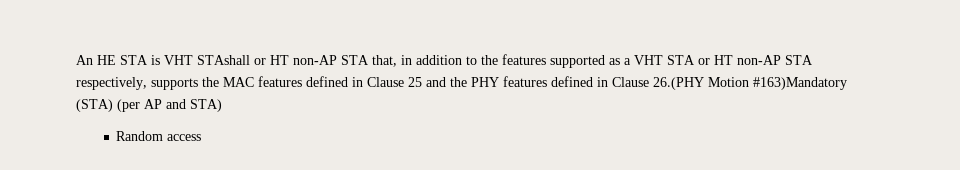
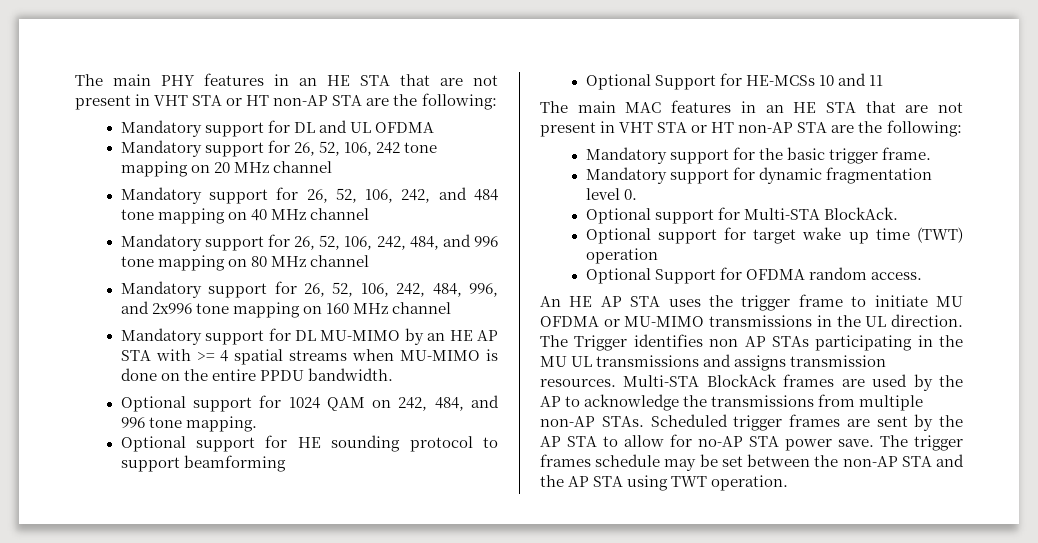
[76,54,813,68] [76,76,847,90] [76,99,222,112] [116,131,202,141] An HE STA is VHT STAshall or HT non-AP STA that, in addition to the features supported as a VHT STA or HT non-AP STA respectively, supports the MAC features defined in Clause 25 and the PHY features defined in Clause 26.(PHY Motion #163)Mandatory (STA) (per AP and STA) // Random access -> [75,73,498,86] [75,93,497,110] [120,120,434,137] [120,140,438,157] [120,161,332,177] [120,187,499,204] [120,208,369,224] [120,234,499,251] [120,255,369,271] [120,281,499,298] [120,301,452,318] [120,328,499,345] [120,349,499,365] [120,368,393,381] [120,395,500,412] [120,416,257,432] [120,435,498,452] [120,455,286,472] [585,73,883,90] [540,100,963,113] [540,120,962,137] [585,147,931,164] [585,167,932,184] [585,188,637,200] [585,207,898,224] [585,227,964,244] [585,248,658,264] [585,267,922,284] [540,294,963,311] [540,314,963,327] [540,334,963,351] [540,354,887,371] [540,374,964,391] [540,394,924,411] [540,414,963,431] [540,434,963,451] [540,454,964,471] [540,475,789,491] The main PHY features in an HE STA that are not present in VHT STA or HT non-AP STA are the following: // Mandatory support for DL and UL OFDMA // Mandatory support for 26, 52, 106, 242 tone mapping on 20 MHz channel // Mandatory support for 26, 52, 106, 242, and 484 tone mapping on 40 MHz channel // Mandatory support for 26, 52, 106, 242, 484, and 996 tone mapping on 80 MHz channel // Mandatory support for 26, 52, 106, 242, 484, 996, and 2x996 tone mapping on 160 MHz channel // Mandatory support for DL MU-MIMO by an HE AP STA with >= 4 spatial streams when MU-MIMO is done on the entire PPDU bandwidth. // Optional support for 1024 QAM on 242, 484, and 996 tone mapping. // Optional support for HE sounding protocol to support beamforming // Optional Support for HE-MCSs 10 and 11 // The main MAC features in an HE STA that are not present in VHT STA or HT non-AP STA are the following: // Mandatory support for the basic trigger frame. // Mandatory support for dynamic fragmentation level 0. // Optional support for Multi-STA BlockAck. // Optional support for target wake up time (TWT) operation // Optional Support for OFDMA random access. // An HE AP STA uses the trigger frame to initiate MU OFDMA or MU-MIMO transmissions in the UL direction. The Trigger identifies non AP STAs participating in the MU UL transmissions and assigns transmission resources. Multi-STA BlockAck frames are used by the AP to acknowledge the transmissions from multiple non-AP STAs. Scheduled trigger frames are sent by the AP STA to allow for no-AP STA power save. The trigger frames schedule may be set between the non-AP STA and the AP STA using TWT operation.

